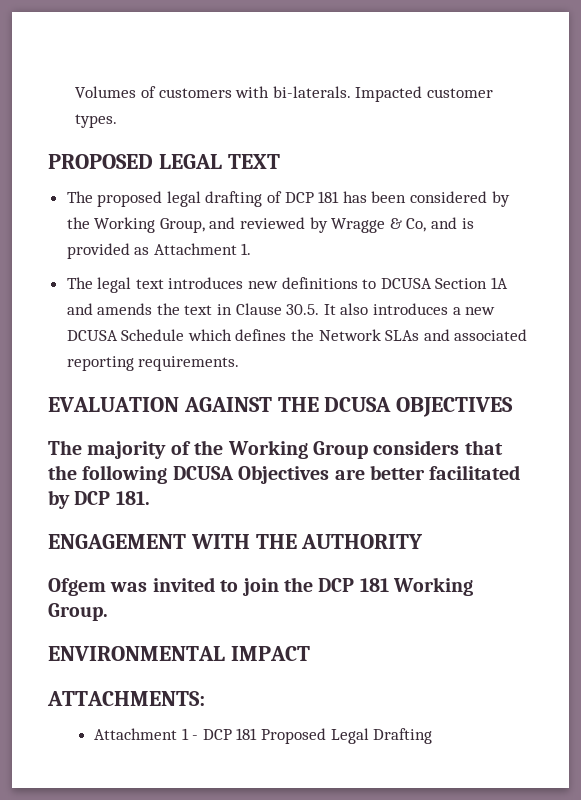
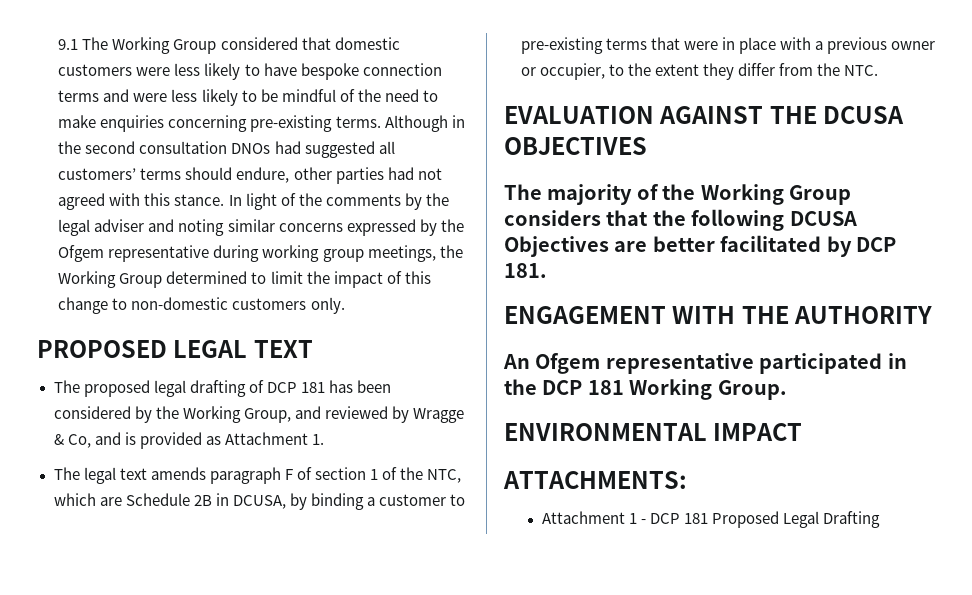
[75,86,493,102] [75,114,118,128] Volumes of customers with bi-laterals. Impacted customer types. -> [58,37,400,54] [58,63,442,80] [58,89,438,106] [58,115,465,132] [58,141,395,158] [58,167,442,184] [58,193,449,210] [58,219,464,236] [58,245,463,262] [58,271,431,288] [58,297,345,314] 9.1 The Working Group considered that domestic customers were less likely to have bespoke connection terms and were less likely to be mindful of the need to make enquiries concerning pre-existing terms. Although in the second consultation DNOs had suggested all customers’ terms should endure, other parties had not agreed with this stance. In light of the comments by the legal adviser and noting similar concerns expressed by the Ofgem representative during working group meetings, the Working Group determined to limit the impact of this change to non-domestic customers only.
[168,277,509,289] [66,303,496,315] [66,329,528,341] [66,356,240,371] introduces new definitions to DCUSA Section 1A and amends the text in Clause 30.5. It also introduces a new DCUSA Schedule which defines the Network SLAs and associated reporting requirements. -> [150,467,462,484] [53,493,466,510] [520,37,935,54] [520,63,878,80] amends paragraph F of section 1 of the NTC, which are Schedule 2B in DCUSA, by binding a customer to pre-existing terms that were in place with a previous owner or occupier, to the extent they differ from the NTC.
[48,577,279,596] Ofgem was invited to join -> [503,353,907,374] An Ofgem representative participated in

